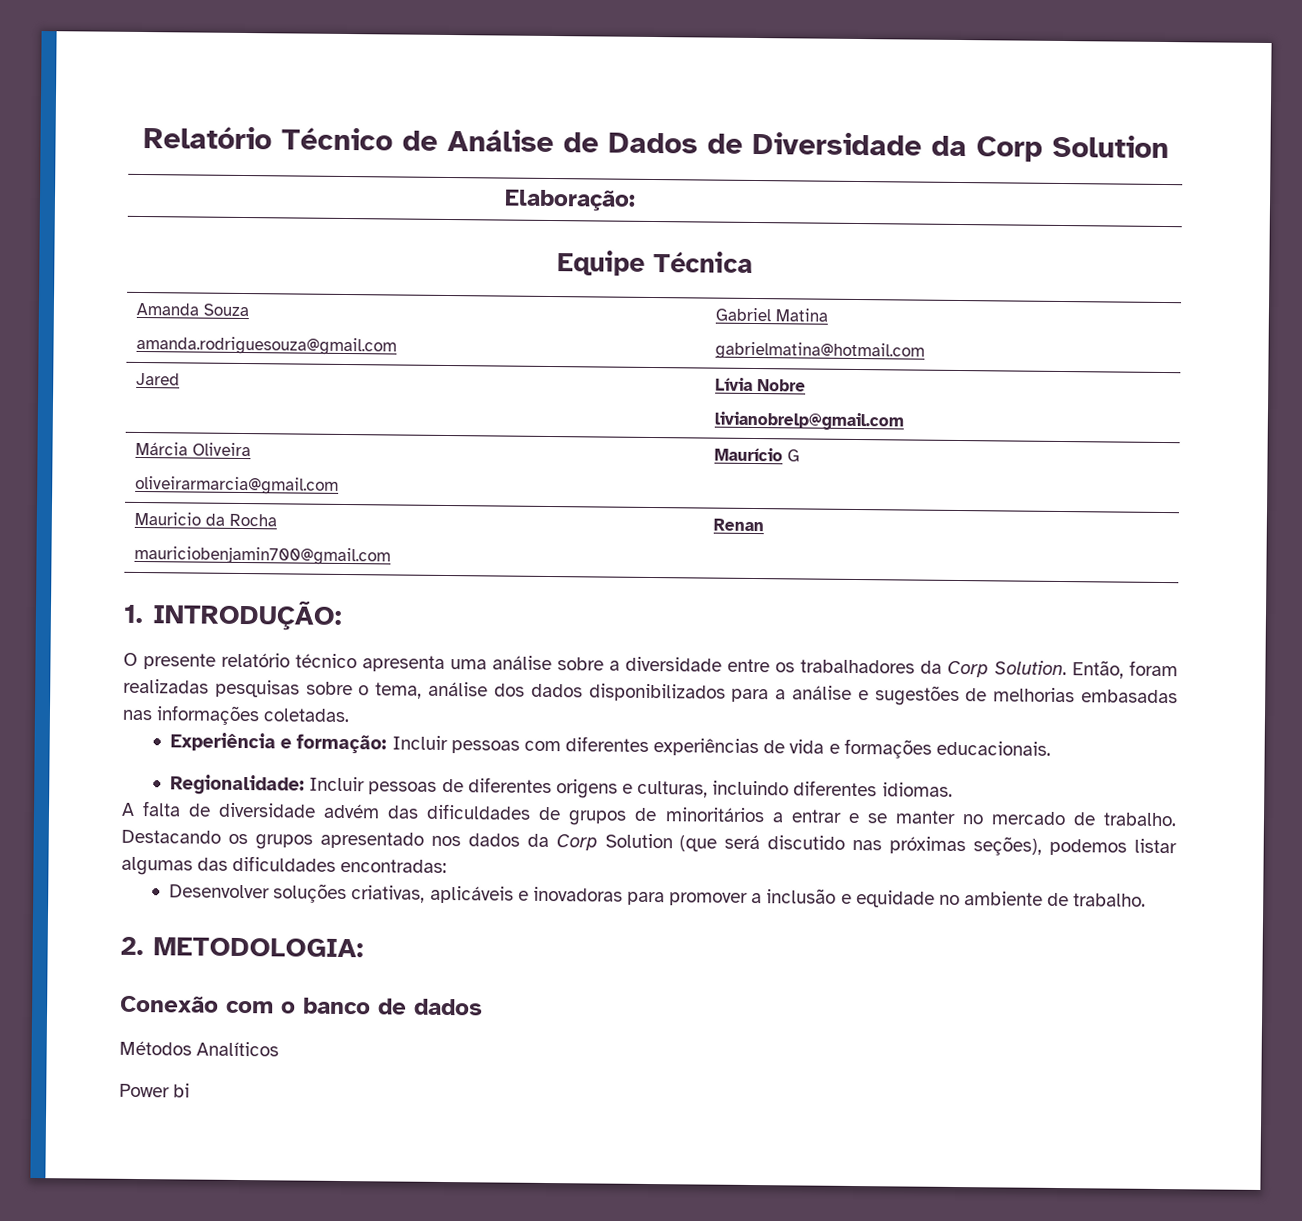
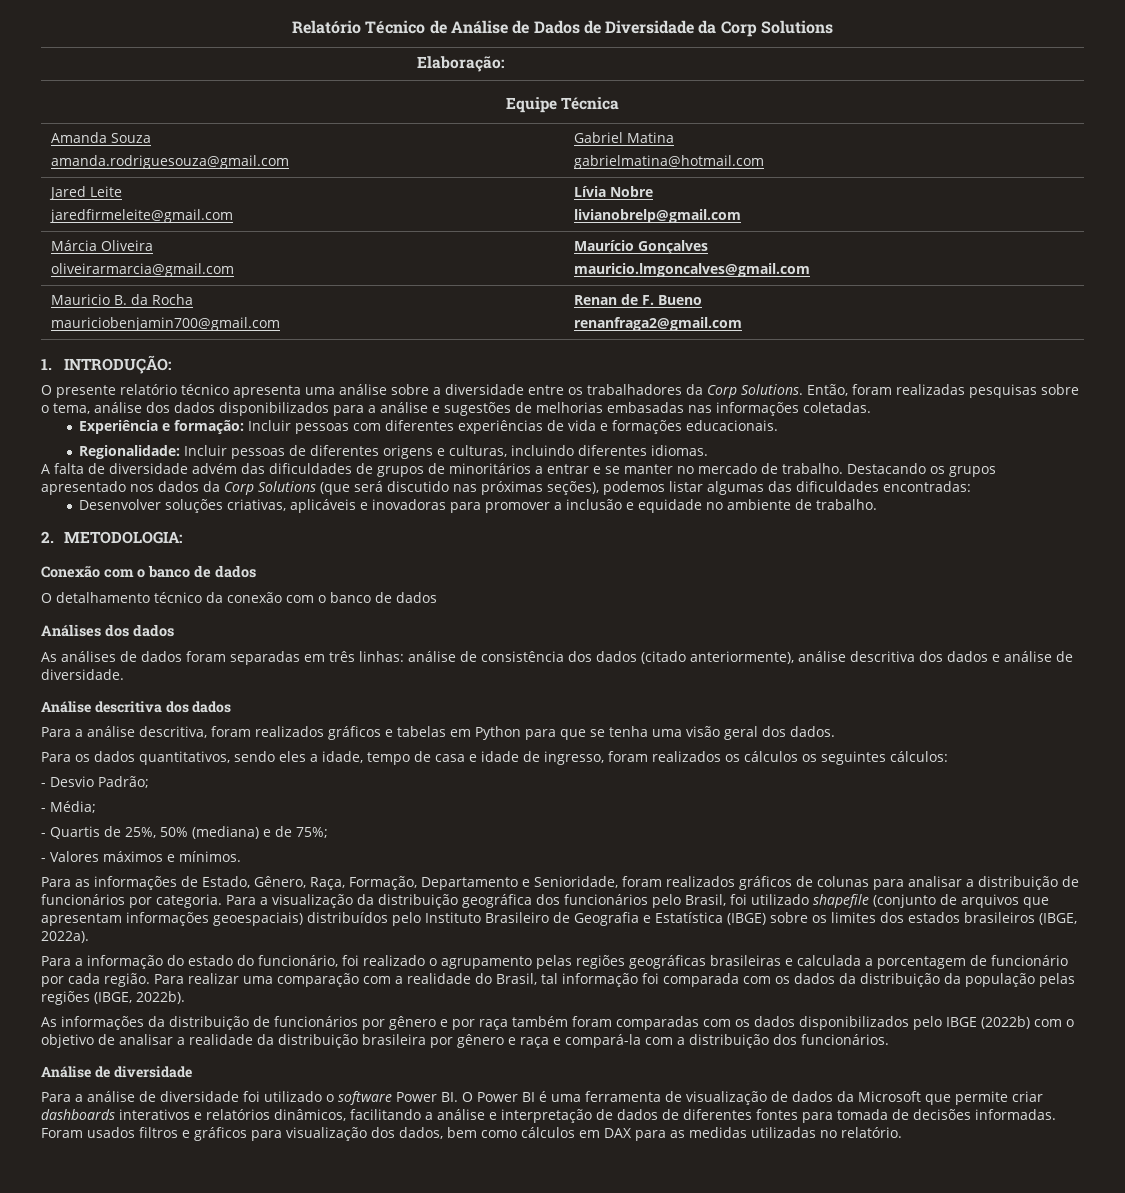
[1051,134,1169,159] Solution -> [761,20,834,34] Solutions
(180, 379) none -> [89,186,122,197] [49,209,233,223] Leite // jaredfirmeleite@gmail.com
[786,449,800,462] G -> [637,240,708,254] [573,263,810,277] Gonçalves // mauricio.lmgoncalves@gmail.com
(201, 518) none -> [113,295,127,305] B.
(764, 525) none -> [620,294,702,305] [573,317,742,331] de F. Bueno // renanfraga2@gmail.com
[994,660,1067,676] Solution. -> [741,384,803,395] Solutions.
[604,833,673,849] Solution -> [258,481,316,492] Solutions
[119,1040,280,1057] [119,1083,191,1098] Métodos Analíticos // Power bi -> [41,592,437,603] [41,624,174,637] [41,651,1073,665] [41,669,124,680] [41,701,232,713] [41,726,835,740] [41,751,948,765] [41,776,149,788] [41,801,96,813] [41,826,328,839] [41,851,241,862] [41,876,1079,890] [41,894,1049,908] [41,912,1077,926] [41,931,89,943] [41,955,1068,969] [41,973,1075,987] [41,991,185,1005] [41,1016,1074,1030] [41,1034,889,1048] [41,1066,192,1078] [41,1091,1043,1105] [41,1109,1056,1123] [41,1127,902,1141] O detalhamento técnico da conexão com o banco de dados // Análises dos dados // As análises de dados foram separadas em três linhas: análise de consistência dos dados (citado anteriormente), análise descritiva dos dados e análise de diversidade. // Análise descritiva dos dados // Para a análise descritiva, foram realizados gráficos e tabelas em Python para que se tenha uma visão geral dos dados. // Para os dados quantitativos, sendo eles a idade, tempo de casa e idade de ingresso, foram realizados os cálculos os seguintes cálculos: // - Desvio Padrão; // - Média; // - Quartis de 25%, 50% (mediana) e de 75%; // - Valores máximos e mínimos. // Para as informações de Estado, Gênero, Raça, Formação, Departamento e Senioridade, foram realizados gráficos de colunas para analisar a distribuição de funcionários por categoria. Para a visualização da distribuição geográfica dos funcionários pelo Brasil, foi utilizado shapefile (conjunto de arquivos que apresentam informações geoespaciais) distribuídos pelo Instituto Brasileiro de Geografia e Estatística (IBGE) sobre os limites dos estados brasileiros (IBGE, 2022a). // Para a informação do estado do funcionário, foi realizado o agrupamento pelas regiões geográficas brasileiras e calculada a porcentagem de funcionário por cada região. Para realizar uma comparação com a realidade do Brasil, tal informação foi comparada com os dados da distribuição da população pelas regiões (IBGE, 2022b). // As informações da distribuição de funcionários por gênero e por raça também foram comparadas com os dados disponibilizados pelo IBGE (2022b) com o objetivo de analisar a realidade da distribuição brasileira por gênero e raça e compará-la com a distribuição dos funcionários. // Análise de diversidade // Para a análise de diversidade foi utilizado o software Power BI. O Power BI é uma ferramenta de visualização de dados da Microsoft que permite criar dashboards interativos e relatórios dinâmicos, facilitando a análise e interpretação de dados de diferentes fontes para tomada de decisões informadas. Foram usados filtros e gráficos para visualização dos dados, bem como cálculos em DAX para as medidas utilizadas no relatório.

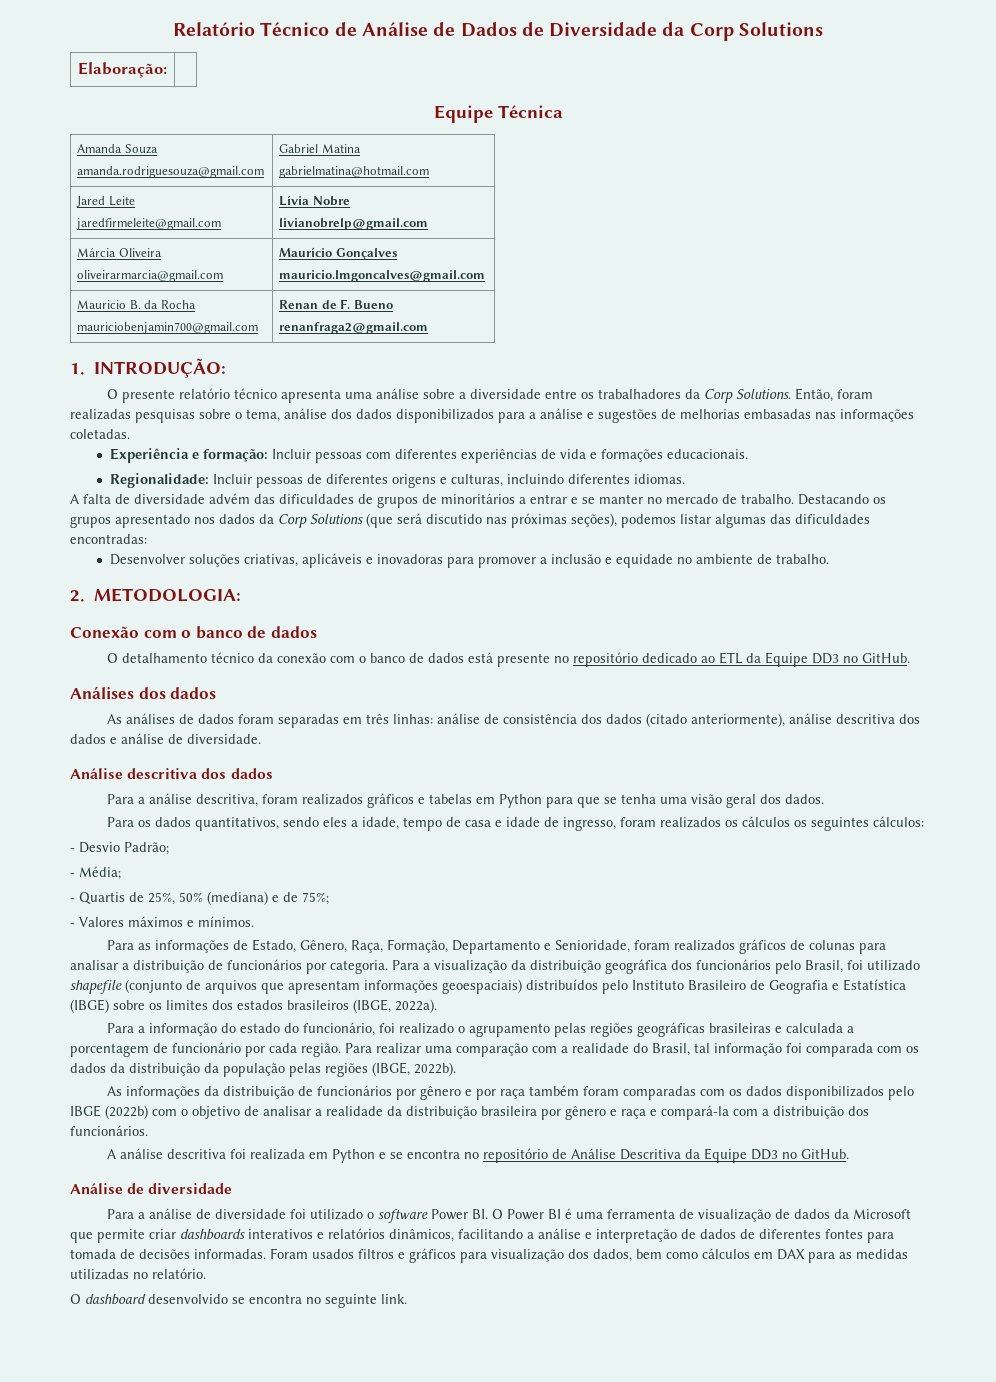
(437, 597) none -> [468,652,911,667] está presente no repositório dedicado ao ETL da Equipe DD3 no GitHub.
(889, 1039) none -> [107,1148,850,1163] // A análise descritiva foi realizada em Python e se encontra no repositório de Análise Descritiva da Equipe DD3 no GitHub.
(902, 1132) none -> [70,1294,407,1308] // O dashboard desenvolvido se encontra no seguinte link.

